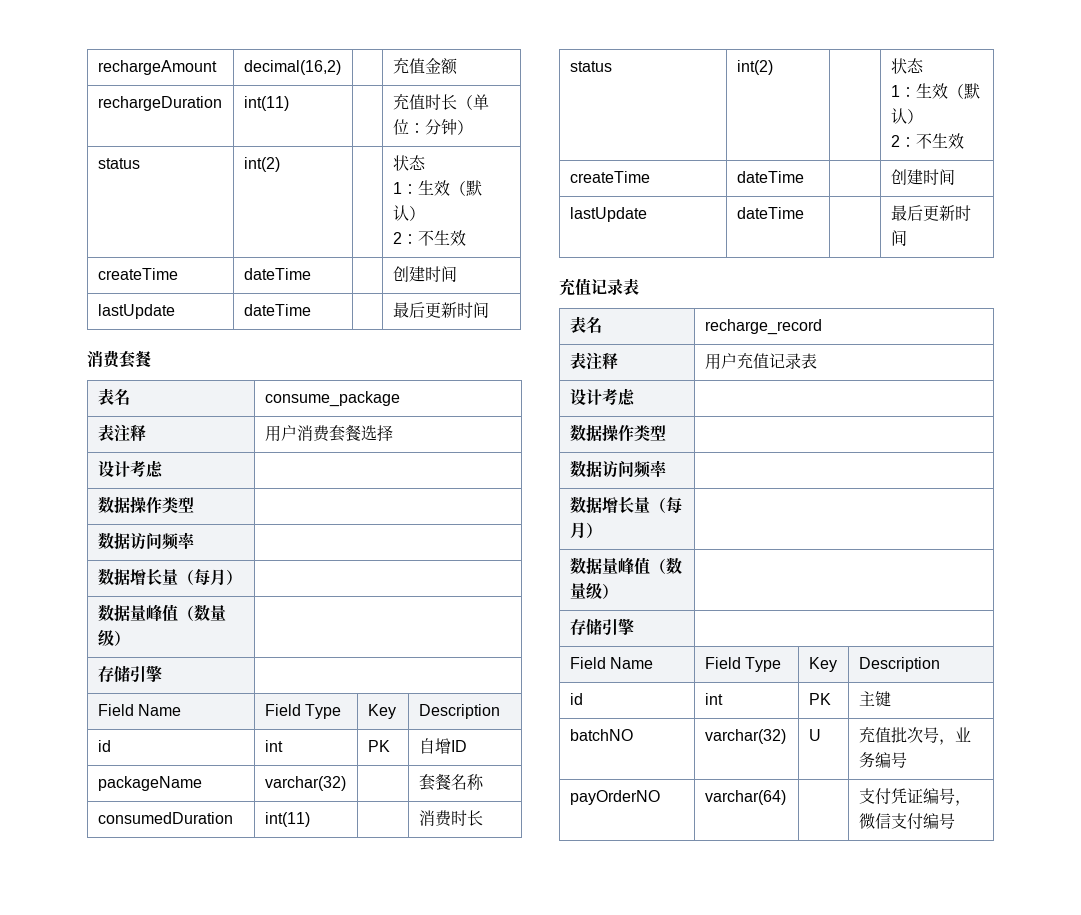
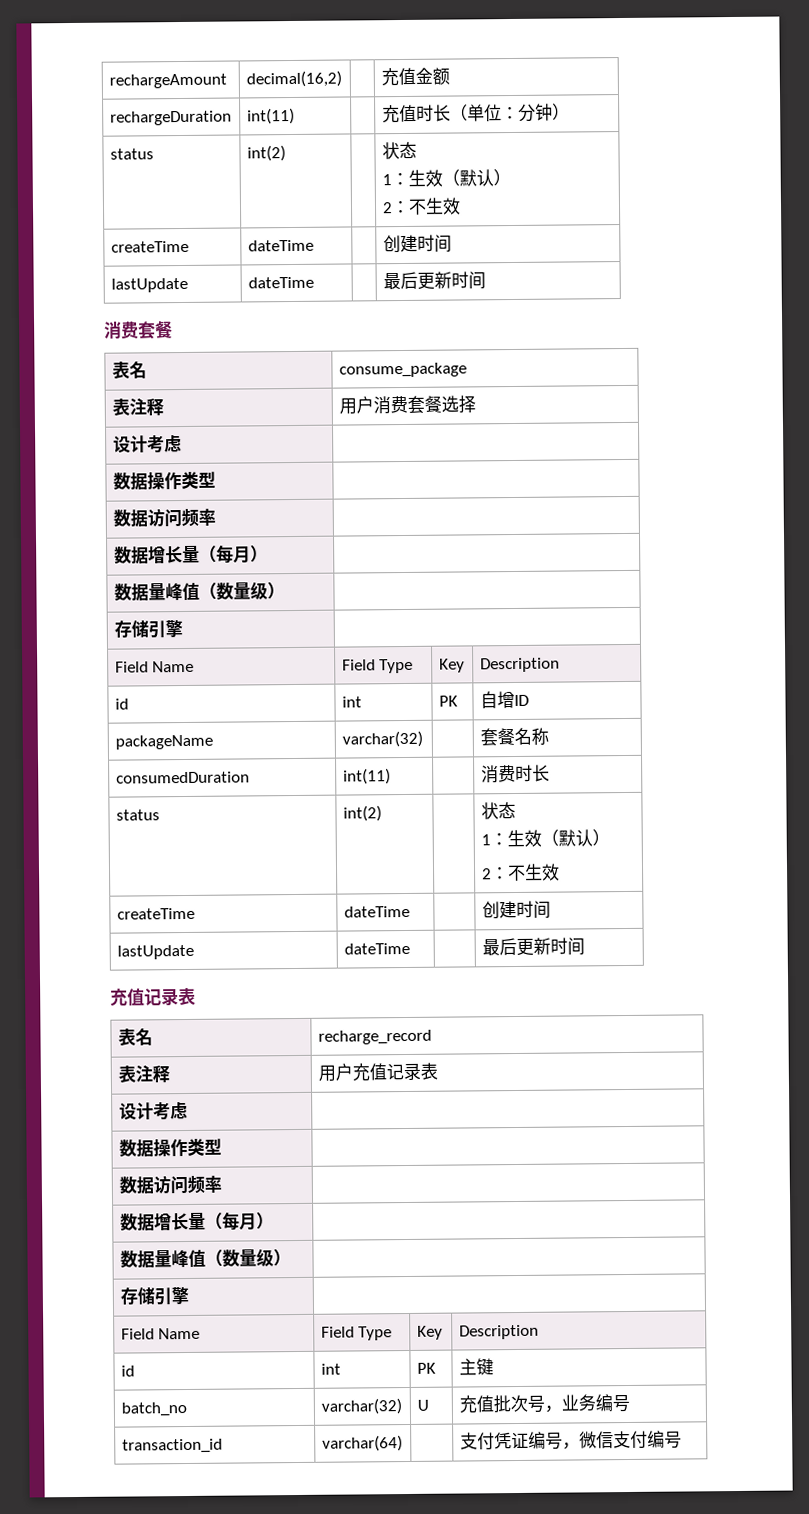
[569,729,633,741] batchNO -> [120,1402,187,1417] batch_no
[569,790,660,805] payOrderNO -> [121,1438,223,1454] transaction_id

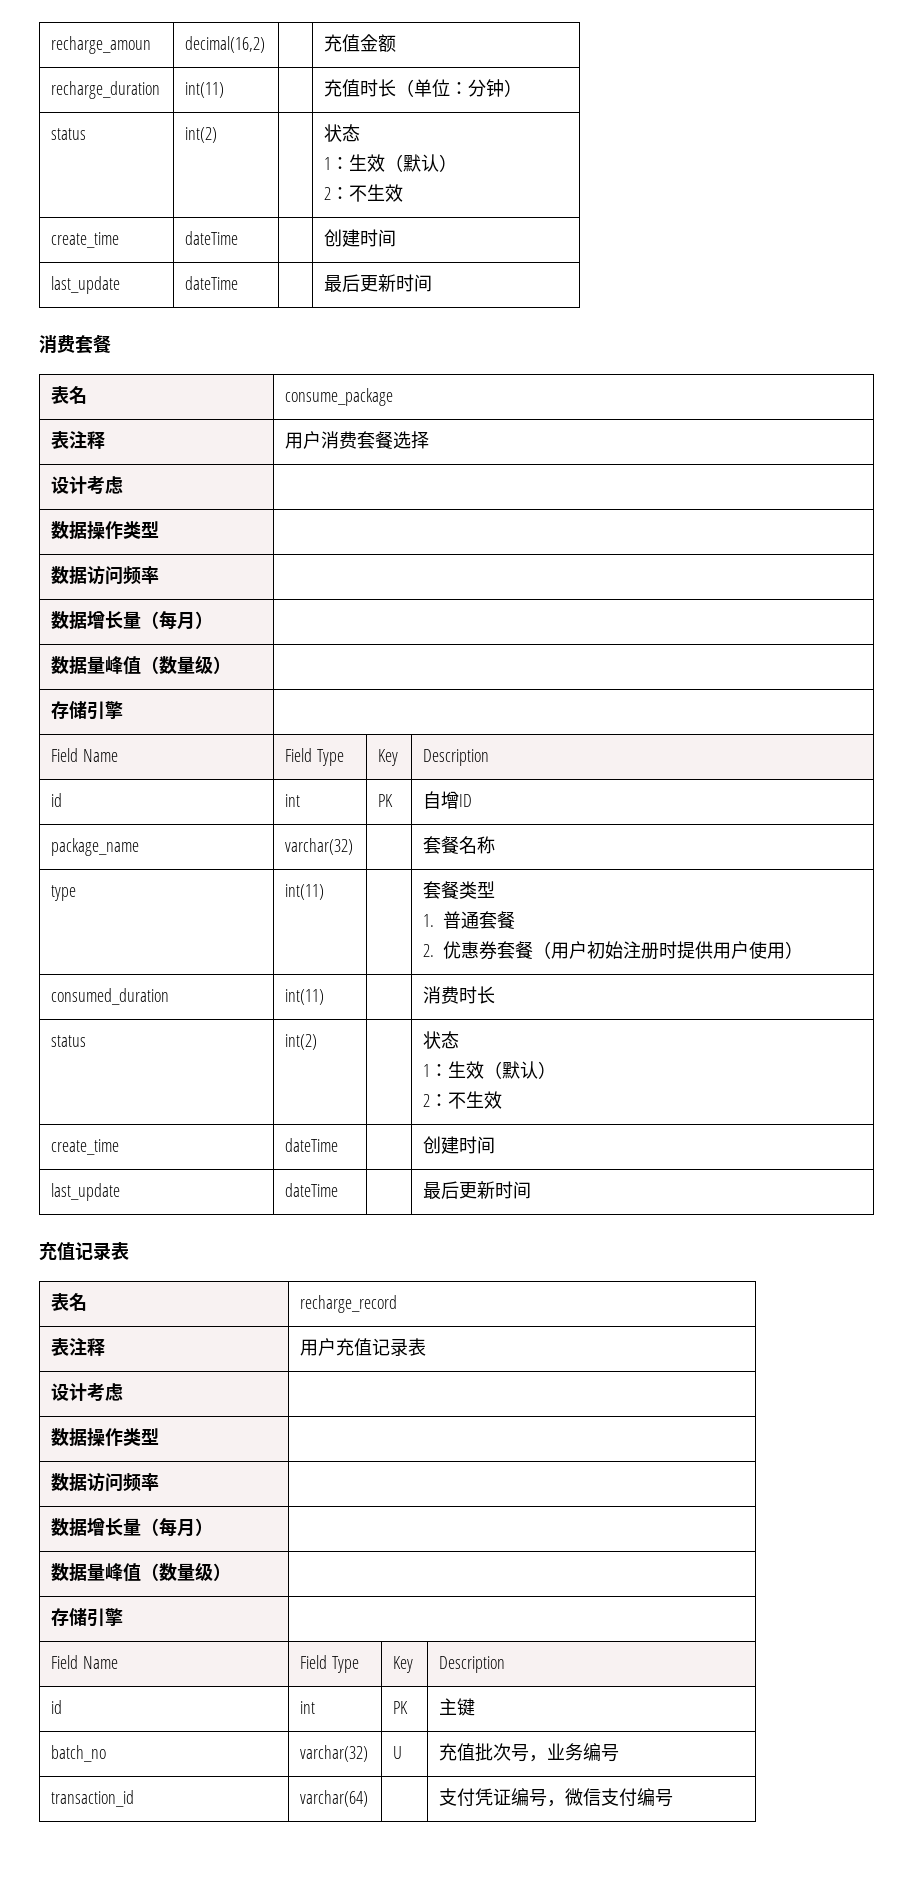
[108,73,227,89] rechargeAmount -> [51,36,152,54] recharge_amoun
[109,110,232,126] rechargeDuration -> [51,81,161,99] recharge_duration
[110,240,189,253] [247,239,314,252] [382,234,452,254] [110,277,188,293] createTime | dateTime | | 创建时间 // lastUpdate -> [51,232,120,248] [185,231,239,245] [324,229,397,247] [51,276,121,294] create_time | dateTime | | 创建时间 // last_update
[114,734,213,750] packageName -> [51,838,140,856] package_name
[115,771,250,784] consumedDuration -> [51,885,77,901] [285,884,325,900] [423,881,496,899] [423,911,516,929] [423,941,804,960] [51,988,170,1005] type | int(11) | | 套餐类型 // 1.普通套餐 // 2.优惠券套餐（用户初始注册时提供用户使用） // consumed_duration
[116,907,195,920] [343,905,410,918] [481,900,551,920] [116,944,194,960] createTime | dateTime | | 创建时间 // lastUpdate -> [51,1139,120,1155] [285,1138,339,1152] [423,1136,496,1154] [51,1183,121,1201] create_time | dateTime | | 创建时间 // last_update

